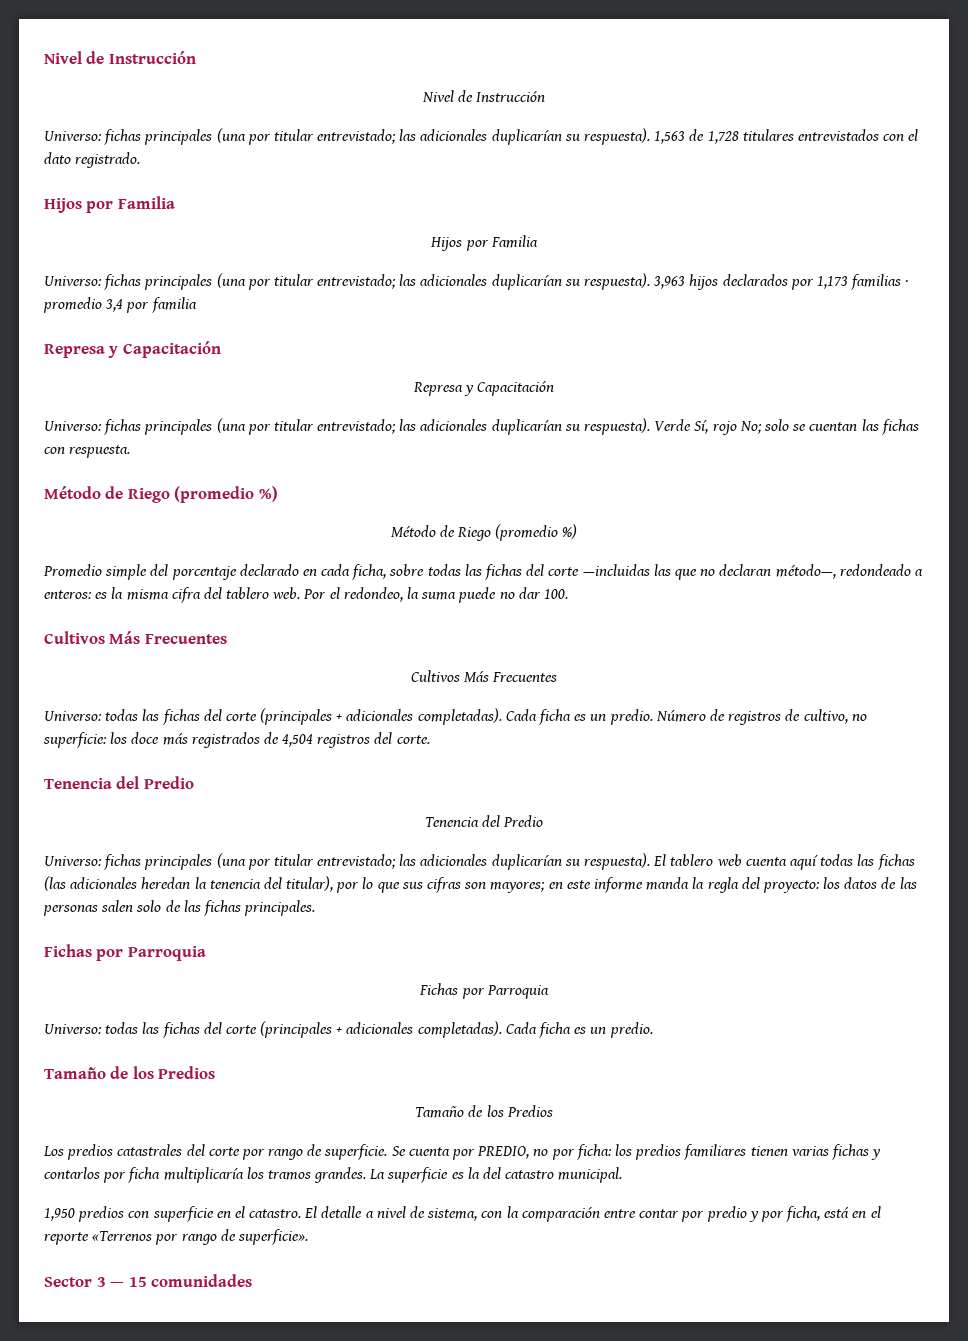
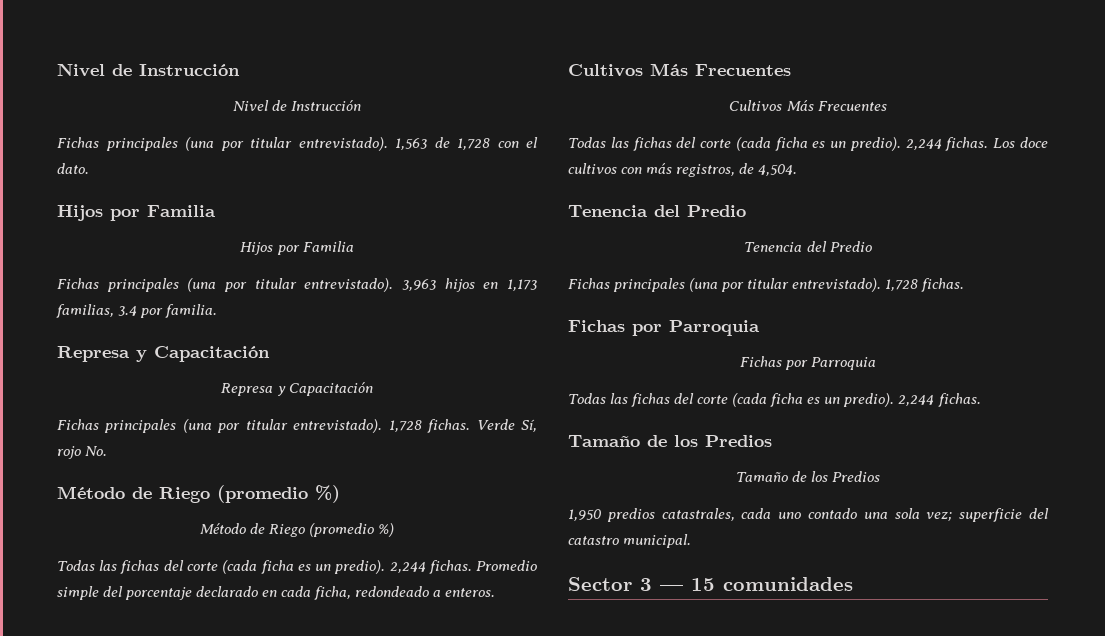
[44,128,919,145] [44,152,141,168] Universo: fichas principales (una por titular entrevistado; las adicionales duplicarían su respuesta). 1,563 de 1,728 titulares entrevistados con el dato registrado. -> [57,137,538,151] [57,163,89,174] Fichas principales (una por titular entrevistado). 1,563 de 1,728 con el dato.
[44,273,909,290] [43,297,197,313] Universo: fichas principales (una por titular entrevistado; las adicionales duplicarían su respuesta). 3,963 hijos declarados por 1,173 familias · promedio 3,4 por familia -> [57,278,537,292] [56,304,218,318] Fichas principales (una por titular entrevistado). 3,963 hijos en 1,173 familias, 3.4 por familia.
[44,418,919,435] [44,445,131,458] Universo: fichas principales (una por titular entrevistado; las adicionales duplicarían su respuesta). Verde Sí, rojo No; solo se cuentan las fichas con respuesta. -> [57,419,537,433] [57,446,108,459] Fichas principales (una por titular entrevistado). 1,728 fichas. Verde Sí, rojo No.
(578, 531) none -> [57,560,472,574] Todas las fichas del corte (cada ficha es un predio). 2,244 fichas.
[389,564,923,580] [44,587,568,603] sobre todas las fichas del corte —incluidas las que no declaran método—, redondeado a enteros: es la misma cifra del tablero web. Por el redondeo, la suma puede no dar 100. -> [355,586,496,597] redondeado a enteros.
[44,708,867,725] [43,732,430,748] Universo: todas las fichas del corte (principales + adicionales completadas). Cada ficha es un predio. Número de registros de cultivo, no superficie: los doce más registrados de 4,504 registros del corte. -> [568,137,1048,151] [568,163,798,177] Todas las fichas del corte (cada ficha es un predio). 2,244 fichas. Los doce cultivos con más registros, de 4,504.
[44,853,915,870] [44,876,917,893] [43,900,316,916] Universo: fichas principales (una por titular entrevistado; las adicionales duplicarían su respuesta). El tablero web cuenta aquí todas las fichas (las adicionales heredan la tenencia del titular), por lo que sus cifras son mayores; en este informe manda la regla del proyecto: los datos de las personas salen solo de las fichas principales. -> [568,278,965,292] Fichas principales (una por titular entrevistado). 1,728 fichas.
[44,1021,653,1038] Universo: todas las fichas del corte (principales + adicionales completadas). Cada ficha es un predio. -> [568,393,981,407] Todas las fichas del corte (cada ficha es un predio). 2,244 fichas.
[43,1144,882,1160] [44,1167,623,1183] [44,1206,881,1222] [44,1229,308,1245] Los predios catastrales del corte por rango de superficie. Se cuenta por PREDIO, no por ficha: los predios familiares tienen varias fichas y contarlos por ficha multiplicaría los tramos grandes. La superficie es la del catastro municipal. // 1,950 predios con superficie en el catastro. El detalle a nivel de sistema, con la comparación entre contar por predio y por ficha, está en el reporte «Terrenos por rango de superficie». -> [568,508,1049,522] [568,534,692,548] 1,950 predios catastrales, cada uno contado una sola vez; superficie del catastro municipal.

